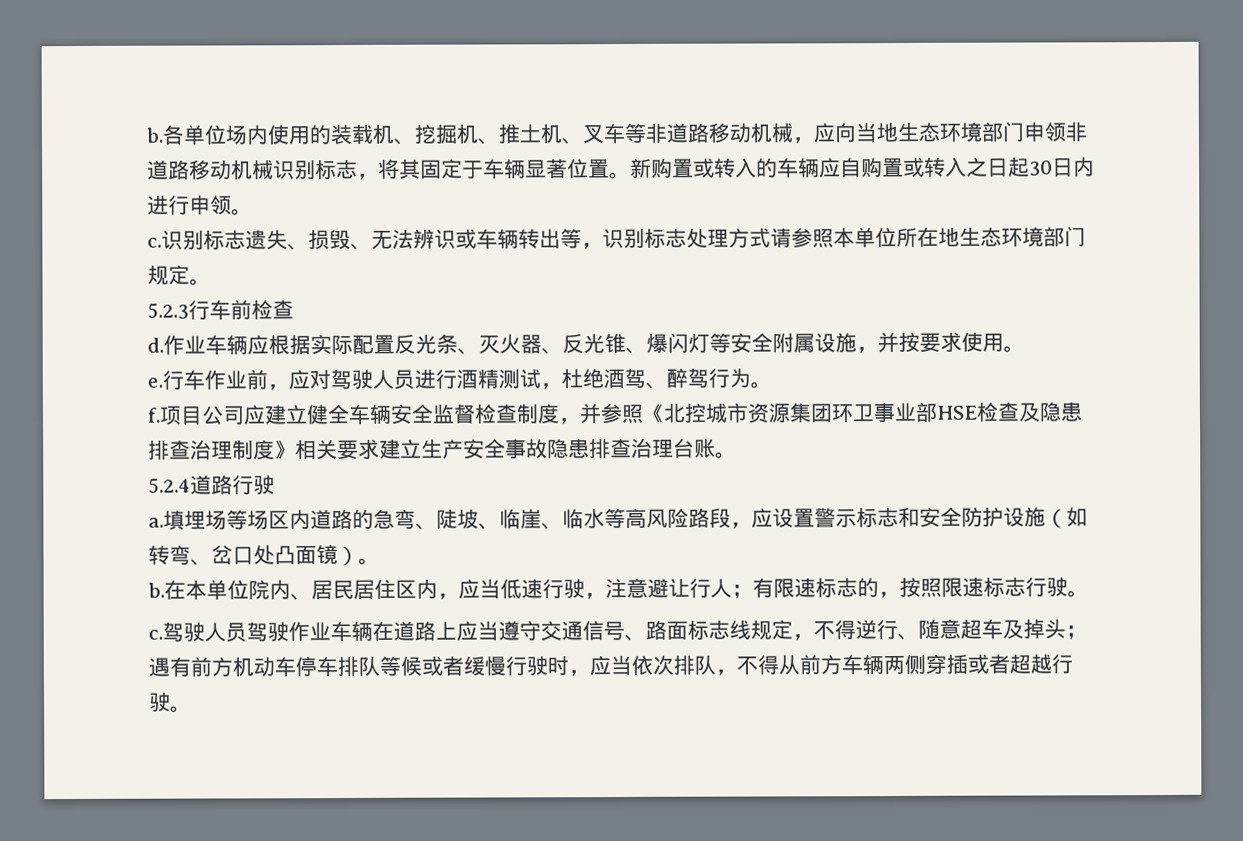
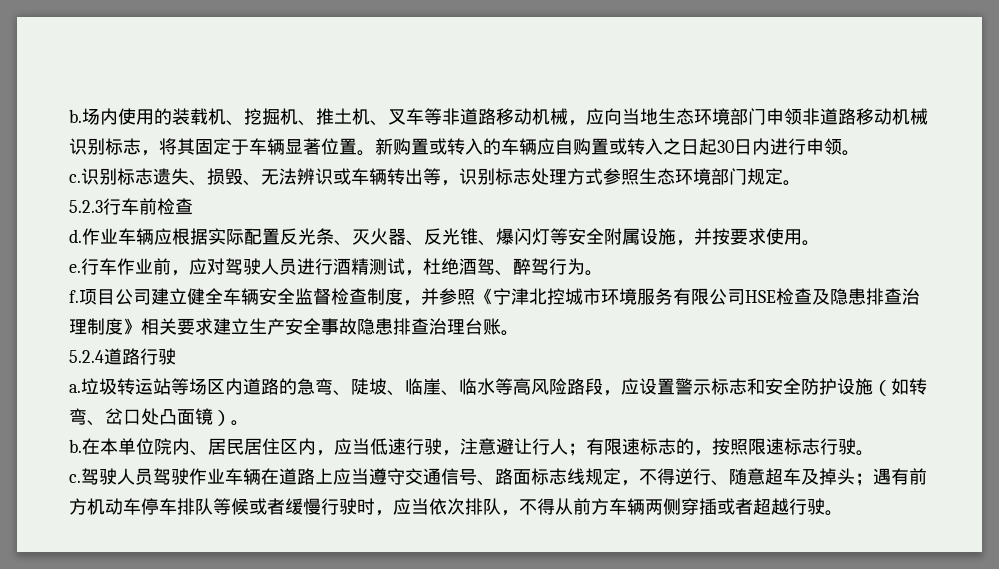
[146,124,226,146] b.各单位 -> [69,109,82,123] b.
[770,226,960,249] 请参照本单位所在地 -> [603,168,639,185] 参照
[243,404,266,425] 应 -> (151, 297) none
(665, 413) none -> [493,288,529,305] 宁津
[747,401,938,424] 资源集团环卫事业部 -> [601,288,745,305] 环境服务有限公司
[163,509,227,531] 填埋场 -> [81,378,171,395] 垃圾转运站

